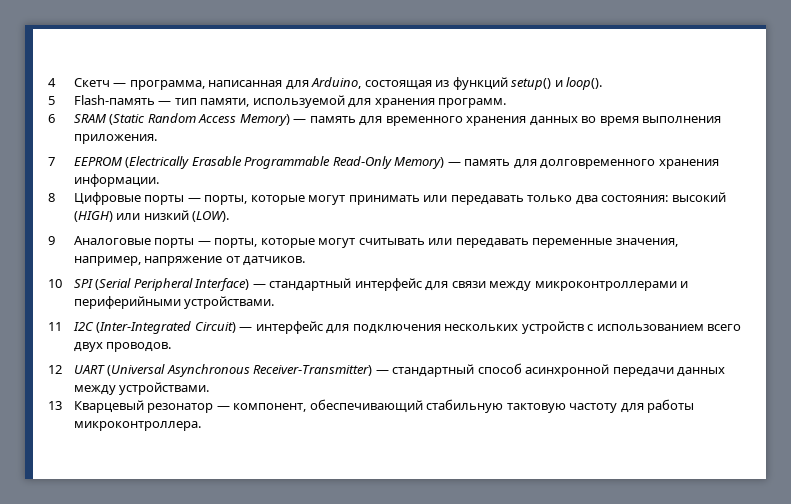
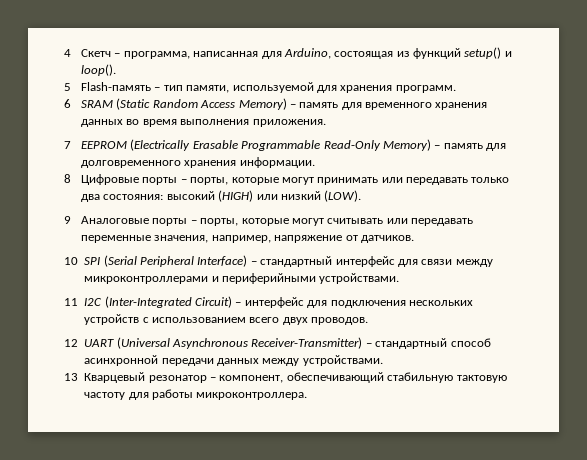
[113,83,127,87] — -> [114,53,121,57] –
[158,101,172,105] — -> [154,87,161,91] –
[293,119,307,123] — -> [289,104,296,108] –
[447,162,461,166] — -> [434,145,441,149] –
[187,198,201,202] — -> [180,179,187,183] –
[197,241,211,245] — -> [190,220,197,224] –
[252,284,266,288] — -> [250,261,257,265] –
[239,327,253,331] — -> [235,302,242,306] –
[375,370,389,374] — -> [365,343,372,347] –
[216,406,230,410] — -> [210,377,216,381] –

